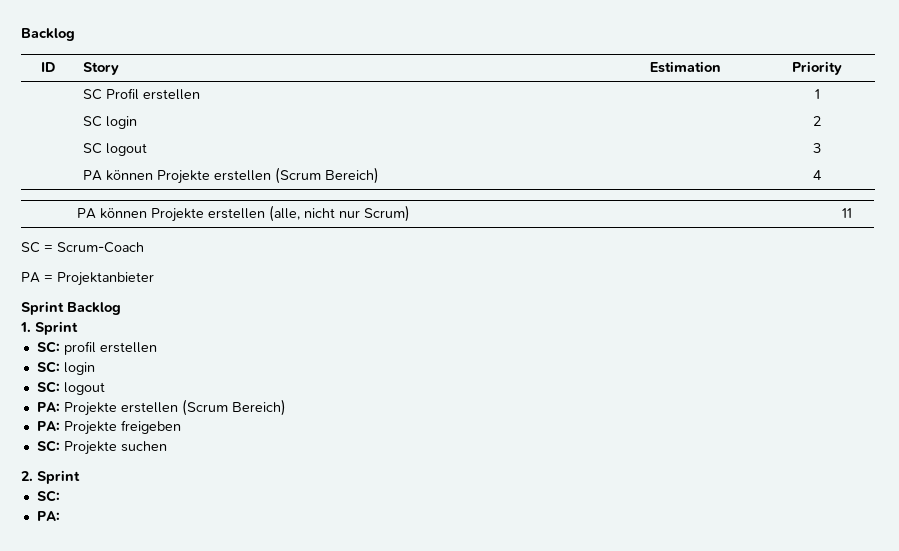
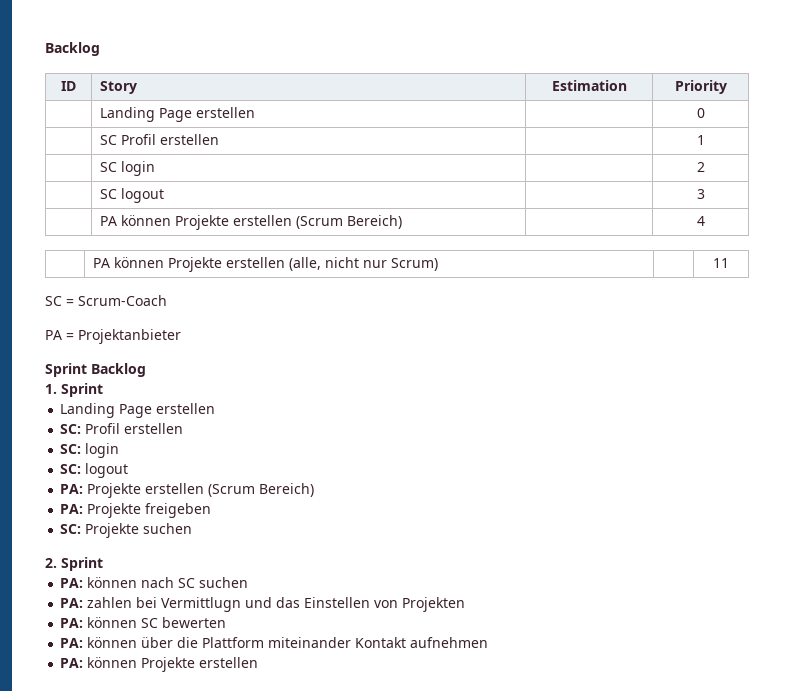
(842, 68) none -> [100,107,256,122] [696,108,705,118] // | Landing Page erstellen | | 0
[36,341,96,355] // SC: profil -> [60,403,216,418] [60,423,121,434] // Landing Page erstellen // SC: Profil
[36,490,60,502] [36,511,60,521] SC: // PA: -> [60,577,249,588] [60,597,466,612] [60,617,227,628] [60,637,489,648] [60,657,259,672] PA: können nach SC suchen // PA: zahlen bei Vermittlugn und das Einstellen von Projekten // PA: können SC bewerten // PA: können über die Plattform miteinander Kontakt aufnehmen // PA: können Projekte erstellen

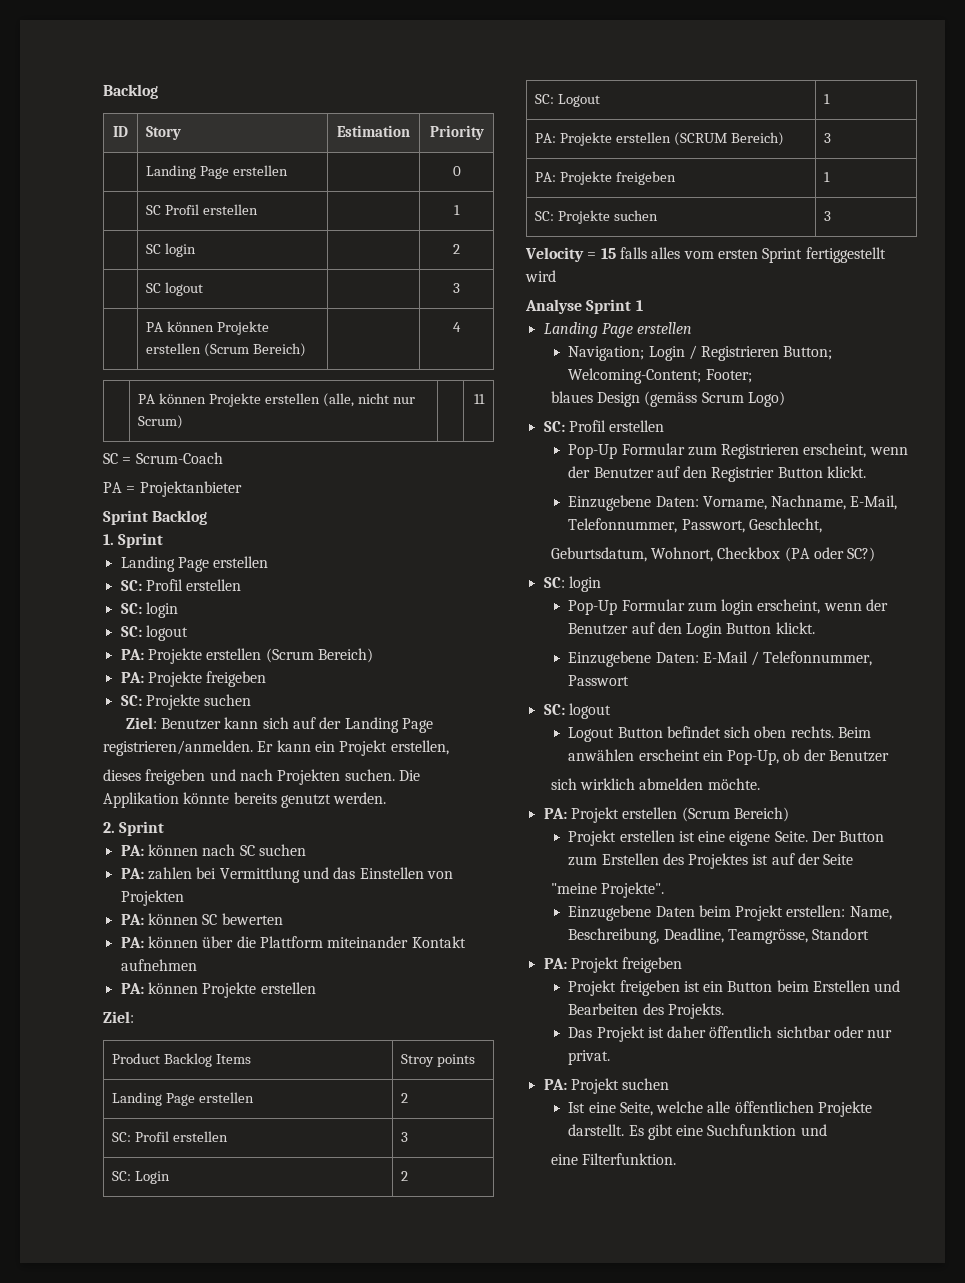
(193, 528) none -> [125,717,433,733] [103,740,449,756] [103,769,420,785] [103,792,387,808] // Ziel: Benutzer kann sich auf der Landing Page registrieren/anmelden. Er kann ein Projekt erstellen, // dieses freigeben und nach Projekten suchen. Die Applikation könnte bereits genutzt werden.
[161,597,242,612] Vermittlugn -> [219,867,300,883] Vermittlung
(259, 662) none -> [103,1011,134,1023] [112,1053,251,1067] [401,1054,475,1067] [112,1092,254,1106] [401,1093,409,1103] [112,1131,228,1142] [401,1132,409,1142] [112,1171,170,1184] [401,1171,409,1181] [535,94,600,107] [824,94,831,104] [535,132,784,146] [824,133,832,143] [535,171,676,185] [824,172,831,182] [535,210,658,224] [824,211,832,221] [525,247,886,263] [525,270,556,282] [525,299,643,314] [543,322,693,338] [568,345,833,361] [568,368,752,384] [550,391,785,407] [543,420,665,432] [568,443,908,459] [568,466,867,482] [568,495,898,511] [568,518,822,533] [550,547,876,562] [543,576,601,592] [568,599,889,615] [568,622,815,638] [568,651,873,667] [568,675,630,686] [543,703,611,719] [568,726,872,742] [568,749,890,765] [550,778,760,790] [543,807,789,823] [568,830,885,846] [568,853,854,869] [550,882,664,898] [568,905,892,921] [568,928,870,944] [543,957,683,973] [568,980,901,996] [568,1003,724,1019] [568,1026,893,1042] [568,1050,611,1065] [543,1078,670,1094] [568,1101,873,1117] [568,1124,827,1140] [550,1153,676,1165] // Ziel: // Product Backlog Items | Stroy points // Landing Page erstellen | 2 // SC: Profil erstellen | 3 // SC: Login | 2 // SC: Logout | 1 // PA: Projekte erstellen (SCRUM Bereich) | 3 // PA: Projekte freigeben | 1 // SC: Projekte suchen | 3 // Velocity = 15 falls alles vom ersten Sprint fertiggestellt wird // Analyse Sprint 1 // Landing Page erstellen // Navigation; Login / Registrieren Button; Welcoming-Content; Footer; // blaues Design (gemäss Scrum Logo) // SC: Profil erstellen // Pop-Up Formular zum Registrieren erscheint, wenn der Benutzer auf den Registrier Button klickt. // Einzugebene Daten: Vorname, Nachname, E-Mail, Telefonnummer, Passwort, Geschlecht, // Geburtsdatum, Wohnort, Checkbox (PA oder SC?) // SC: login // Pop-Up Formular zum login erscheint, wenn der Benutzer auf den Login Button klickt. // Einzugebene Daten: E-Mail / Telefonnummer, Passwort // SC: logout // Logout Button befindet sich oben rechts. Beim anwählen erscheint ein Pop-Up, ob der Benutzer // sich wirklich abmelden möchte. // PA: Projekt erstellen (Scrum Bereich) // Projekt erstellen ist eine eigene Seite. Der Button zum Erstellen des Projektes ist auf der Seite // "meine Projekte". // Einzugebene Daten beim Projekt erstellen: Name, Beschreibung, Deadline, Teamgrösse, Standort // PA: Projekt freigeben // Projekt freigeben ist ein Button beim Erstellen und Bearbeiten des Projekts. // Das Projekt ist daher öffentlich sichtbar oder nur privat. // PA: Projekt suchen // Ist eine Seite, welche alle öffentlichen Projekte darstellt. Es gibt eine Suchfunktion und // eine Filterfunktion.

